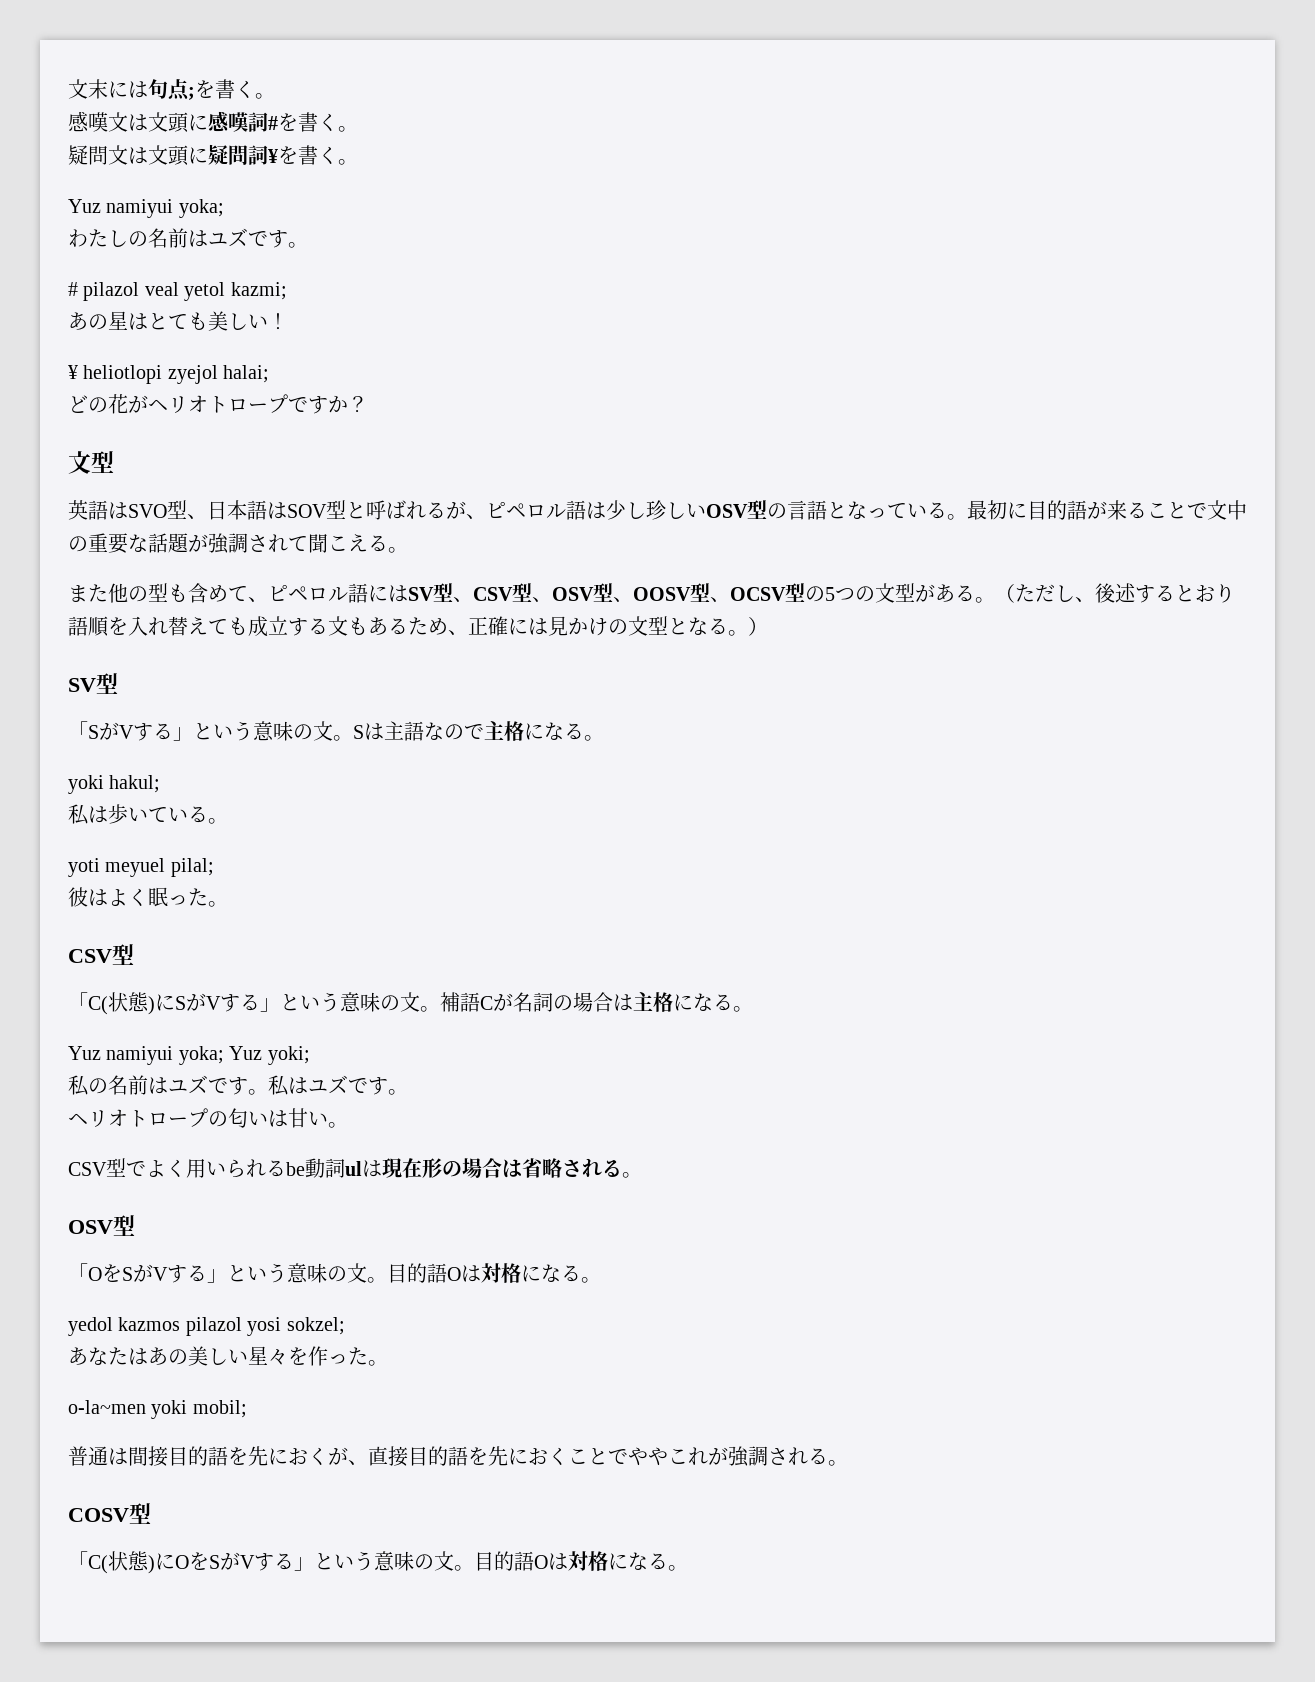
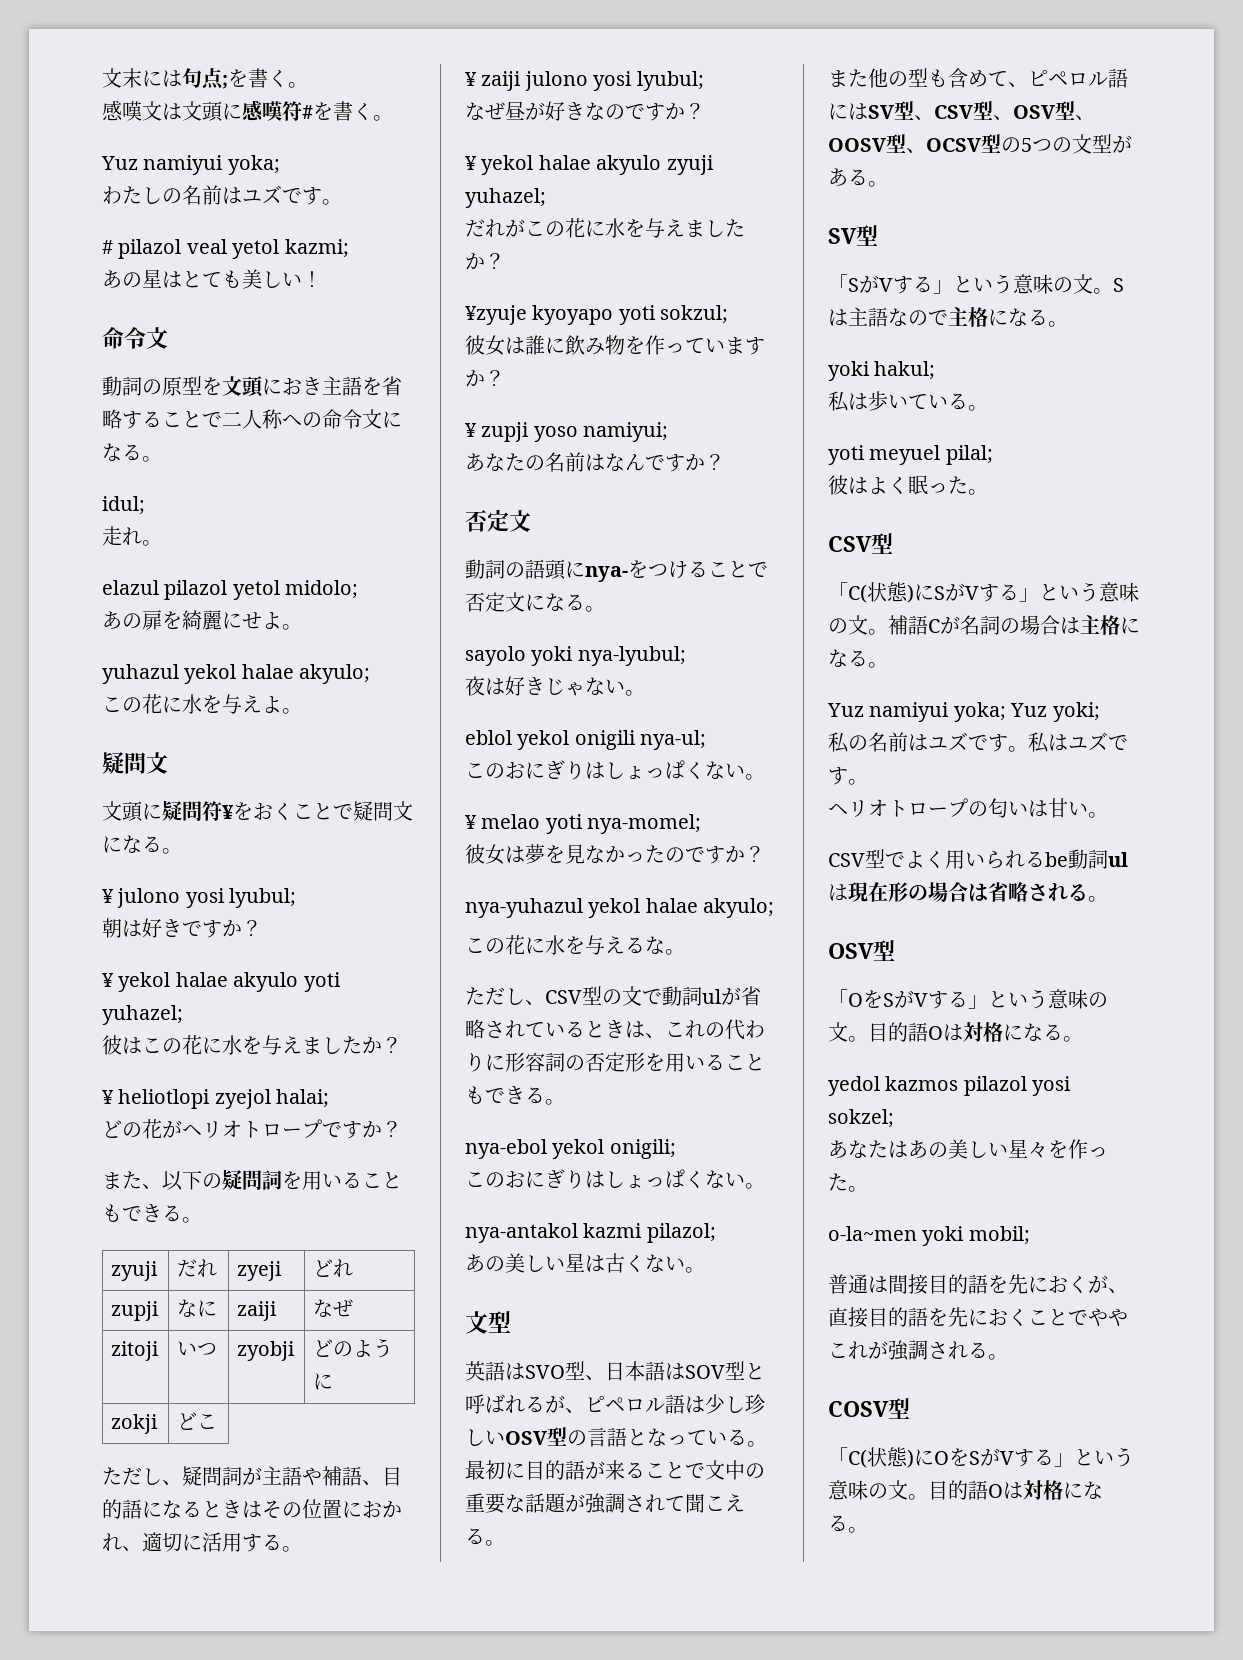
[248,112,268,132] 詞 -> [282,101,302,121] 符
[68,144,358,166] // 疑問文は文頭に疑問詞¥を書く。 -> (393, 118) none
(288, 321) none -> [102,327,168,349] [102,376,402,397] [102,409,402,429] [102,443,162,462] [102,496,145,515] [102,526,162,546] [102,580,359,600] [102,610,302,630] [102,664,371,684] [102,694,302,714] [102,752,168,774] [102,800,413,822] [102,835,182,854] [102,888,297,908] [102,918,262,938] [102,972,341,992] [102,1005,183,1025] [102,1035,402,1055] // 命令文 // 動詞の原型を文頭におき主語を省略することで二人称への命令文になる。 // idul; // 走れ。 // elazul pilazol yetol midolo; // あの扉を綺麗にせよ。 // yuhazul yekol halae akyulo; // この花に水を与えよ。 // 疑問文 // 文頭に疑問符¥をおくことで疑問文になる。 // ¥ julono yosi lyubul; // 朝は好きですか？ // ¥ yekol halae akyulo yoti yuhazel; // 彼はこの花に水を与えましたか？
(368, 404) none -> [102,1169,402,1191] [102,1204,202,1223] [111,1261,159,1281] [177,1259,218,1278] [237,1261,283,1281] [313,1259,354,1278] [111,1301,160,1321] [177,1299,218,1317] [237,1301,278,1321] [313,1299,354,1317] [111,1341,160,1361] [177,1341,218,1356] [237,1341,296,1361] [313,1338,394,1358] [313,1373,334,1390] [111,1414,159,1434] [177,1412,218,1430] [102,1466,402,1486] [102,1499,402,1519] [102,1532,302,1552] [465,71,704,91] [465,101,705,121] [465,155,714,175] [465,188,546,208] [465,218,745,238] [465,252,505,270] [465,305,729,325] [465,335,765,356] [465,369,505,387] [465,422,669,442] [465,452,725,472] [465,510,531,532] [465,559,768,582] [465,592,605,612] [465,646,686,666] [465,676,645,696] [465,730,707,750] [465,760,765,780] [465,814,702,834] [465,844,765,865] [465,898,775,918] [465,935,685,955] [465,986,761,1006] [465,1019,765,1040] [465,1052,765,1072] [465,1086,565,1105] [465,1139,676,1159] [465,1169,765,1189] [465,1223,716,1243] [465,1253,705,1273] // また、以下の疑問詞を用いることもできる。 // zyuji | だれ | zyeji | どれ // zupji | なに | zaiji | なぜ // zitoji | いつ | zyobji | どのように // zokji | どこ // ただし、疑問詞が主語や補語、目的語になるときはその位置におかれ、適切に活用する。 // ¥ zaiji julono yosi lyubul; // なぜ昼が好きなのですか？ // ¥ yekol halae akyulo zyuji yuhazel; // だれがこの花に水を与えましたか？ // ¥zyuje kyoyapo yoti sokzul; // 彼女は誰に飲み物を作っていますか？ // ¥ zupji yoso namiyui; // あなたの名前はなんですか？ // 否定文 // 動詞の語頭にnya-をつけることで否定文になる。 // sayolo yoki nya-lyubul; // 夜は好きじゃない。 // eblol yekol onigili nya-ul; // このおにぎりはしょっぱくない。 // ¥ melao yoti nya-momel; // 彼女は夢を見なかったのですか？ // nya-yuhazul yekol halae akyulo; // この花に水を与えるな。 // ただし、CSV型の文で動詞ulが省略されているときは、これの代わりに形容詞の否定形を用いることもできる。 // nya-ebol yekol onigili; // このおにぎりはしょっぱくない。 // nya-antakol kazmi pilazol; // あの美しい星は古くない。
[995,583,1235,603] [68,616,768,637] （ただし、後述するとおり語順を入れ替えても成立する文もあるため、正確には見かけの文型となる。） -> (888, 184) none

